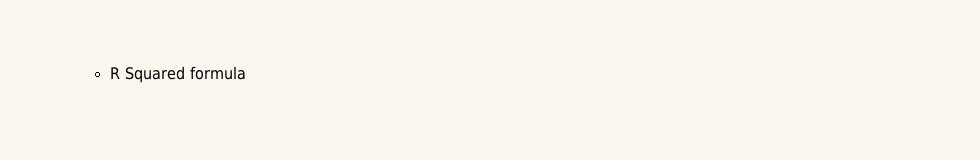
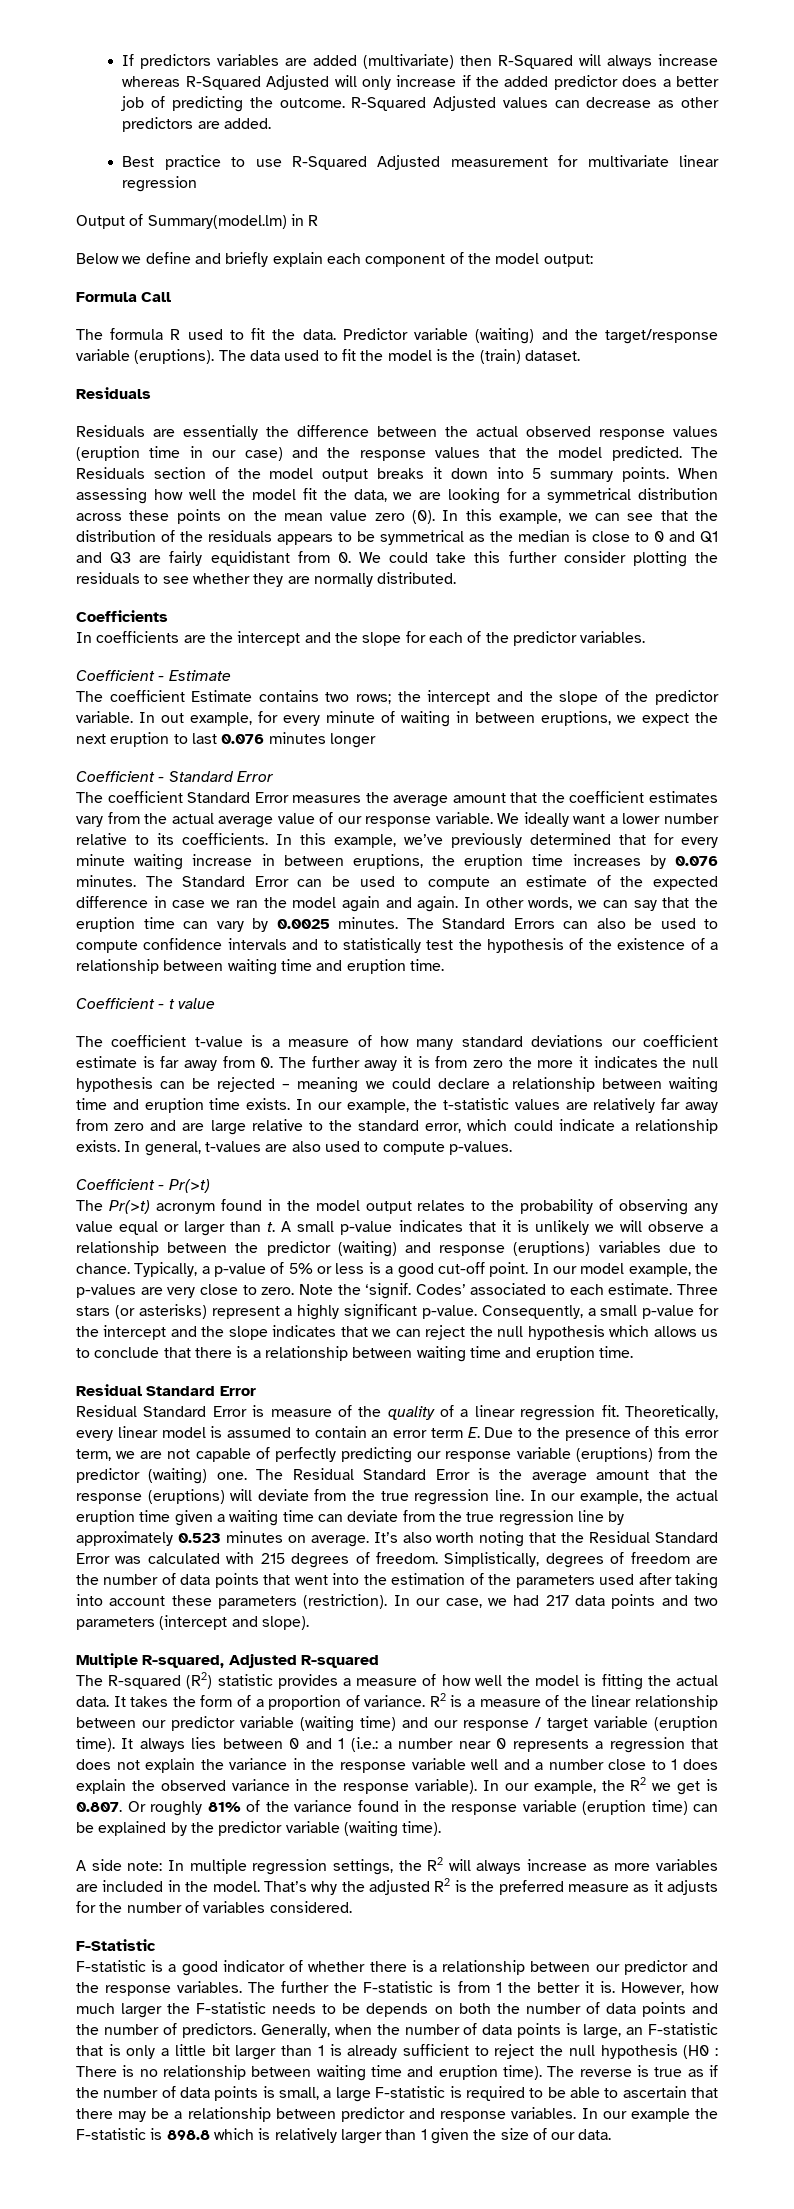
[109,66,246,83] R Squared formula -> [122,54,718,69] [122,75,719,90] [121,96,719,112] [122,117,272,132] [122,155,719,170] [122,176,198,192] [76,214,319,229] [76,252,593,267] [76,292,172,302] [76,328,718,344] [76,349,580,364] [76,387,151,399] [76,425,718,440] [76,446,718,461] [76,467,718,482] [76,488,718,504] [76,509,718,524] [76,530,718,545] [76,551,718,567] [76,572,457,587] [76,610,168,622] [76,631,646,646] [76,670,231,681] [76,690,720,705] [76,711,718,727] [76,732,376,748] [76,771,274,782] [76,791,719,807] [76,812,720,828] [76,833,718,848] [76,854,718,870] [76,875,719,890] [76,896,718,912] [76,917,718,932] [76,938,718,953] [76,959,444,975] [76,998,215,1009] [76,1035,718,1050] [76,1056,718,1071] [76,1077,718,1093] [76,1098,718,1113] [76,1119,718,1135] [76,1140,512,1156] [76,1179,210,1193] [76,1199,719,1215] [76,1220,718,1236] [76,1241,719,1257] [76,1262,719,1278] [76,1283,718,1299] [76,1304,720,1320] [76,1325,719,1340] [76,1346,633,1362] [76,1384,256,1396] [76,1405,718,1421] [76,1426,719,1441] [76,1447,718,1463] [76,1468,718,1484] [76,1489,719,1505] [76,1510,625,1526] [76,1531,718,1547] [76,1552,718,1568] [76,1573,719,1589] [76,1594,718,1609] [76,1615,309,1630] [76,1653,379,1668] [76,1672,718,1690] [76,1693,718,1710] [76,1716,718,1732] [76,1737,718,1753] [76,1758,718,1773] [76,1777,719,1795] [76,1800,718,1816] [76,1821,442,1837] [76,1857,718,1875] [76,1878,718,1895] [76,1901,352,1913] [76,1939,156,1951] [76,1960,718,1976] [76,1981,720,1996] [76,2002,719,2018] [76,2023,719,2039] [76,2044,718,2060] [76,2065,718,2081] [76,2086,719,2102] [76,2107,718,2122] [76,2128,612,2144] If predictors variables are added (multivariate) then R-Squared will always increase whereas R-Squared Adjusted will only increase if the added predictor does a better job of predicting the outcome. R-Squared Adjusted values can decrease as other predictors are added. // Best practice to use R-Squared Adjusted measurement for multivariate linear regression // Output of Summary(model.lm) in R // Below we define and briefly explain each component of the model output: // Formula Call // The formula R used to fit the data. Predictor variable (waiting) and the target/response variable (eruptions). The data used to fit the model is the (train) dataset. // Residuals // Residuals are essentially the difference between the actual observed response values (eruption time in our case) and the response values that the model predicted. The Residuals section of the model output breaks it down into 5 summary points. When assessing how well the model fit the data, we are looking for a symmetrical distribution across these points on the mean value zero (0). In this example, we can see that the distribution of the residuals appears to be symmetrical as the median is close to 0 and Q1 and Q3 are fairly equidistant from 0. We could take this further consider plotting the residuals to see whether they are normally distributed. // Coefficients // In coefficients are the intercept and the slope for each of the predictor variables. // Coefficient - Estimate // The coefficient Estimate contains two rows; the intercept and the slope of the predictor variable. In out example, for every minute of waiting in between eruptions, we expect the next eruption to last 0.076 minutes longer // Coefficient - Standard Error // The coefficient Standard Error measures the average amount that the coefficient estimates vary from the actual average value of our response variable. We ideally want a lower number relative to its coefficients. In this example, we’ve previously determined that for every minute waiting increase in between eruptions, the eruption time increases by 0.076 minutes. The Standard Error can be used to compute an estimate of the expected difference in case we ran the model again and again. In other words, we can say that the eruption time can vary by 0.0025 minutes. The Standard Errors can also be used to compute confidence intervals and to statistically test the hypothesis of the existence of a relationship between waiting time and eruption time. // Coefficient - t value // The coefficient t-value is a measure of how many standard deviations our coefficient estimate is far away from 0. The further away it is from zero the more it indicates the null hypothesis can be rejected – meaning we could declare a relationship between waiting time and eruption time exists. In our example, the t-statistic values are relatively far away from zero and are large relative to the standard error, which could indicate a relationship exists. In general, t-values are also used to compute p-values. // Coefficient - Pr(>t) // The Pr(>t) acronym found in the model output relates to the probability of observing any value equal or larger than t. A small p-value indicates that it is unlikely we will observe a relationship between the predictor (waiting) and response (eruptions) variables due to chance. Typically, a p-value of 5% or less is a good cut-off point. In our model example, the p-values are very close to zero. Note the ‘signif. Codes’ associated to each estimate. Three stars (or asterisks) represent a highly significant p-value. Consequently, a small p-value for the intercept and the slope indicates that we can reject the null hypothesis which allows us to conclude that there is a relationship between waiting time and eruption time. // Residual Standard Error // Residual Standard Error is measure of the quality of a linear regression fit. Theoretically, every linear model is assumed to contain an error term E. Due to the presence of this error term, we are not capable of perfectly predicting our response variable (eruptions) from the predictor (waiting) one. The Residual Standard Error is the average amount that the response (eruptions) will deviate from the true regression line. In our example, the actual eruption time given a waiting time can deviate from the true regression line by approximately 0.523 minutes on average. It’s also worth noting that the Residual Standard Error was calculated with 215 degrees of freedom. Simplistically, degrees of freedom are the number of data points that went into the estimation of the parameters used after taking into account these parameters (restriction). In our case, we had 217 data points and two parameters (intercept and slope). // Multiple R-squared, Adjusted R-squared // The R-squared (R2) statistic provides a measure of how well the model is fitting the actual data. It takes the form of a proportion of variance. R2 is a measure of the linear relationship between our predictor variable (waiting time) and our response / target variable (eruption time). It always lies between 0 and 1 (i.e.: a number near 0 represents a regression that does not explain the variance in the response variable well and a number close to 1 does explain the observed variance in the response variable). In our example, the R2 we get is 0.807. Or roughly 81% of the variance found in the response variable (eruption time) can be explained by the predictor variable (waiting time). // A side note: In multiple regression settings, the R2 will always increase as more variables are included in the model. That’s why the adjusted R2 is the preferred measure as it adjusts for the number of variables considered. // F-Statistic // F-statistic is a good indicator of whether there is a relationship between our predictor and the response variables. The further the F-statistic is from 1 the better it is. However, how much larger the F-statistic needs to be depends on both the number of data points and the number of predictors. Generally, when the number of data points is large, an F-statistic that is only a little bit larger than 1 is already sufficient to reject the null hypothesis (H0 : There is no relationship between waiting time and eruption time). The reverse is true as if the number of data points is small, a large F-statistic is required to be able to ascertain that there may be a relationship between predictor and response variables. In our example the F-statistic is 898.8 which is relatively larger than 1 given the size of our data.

